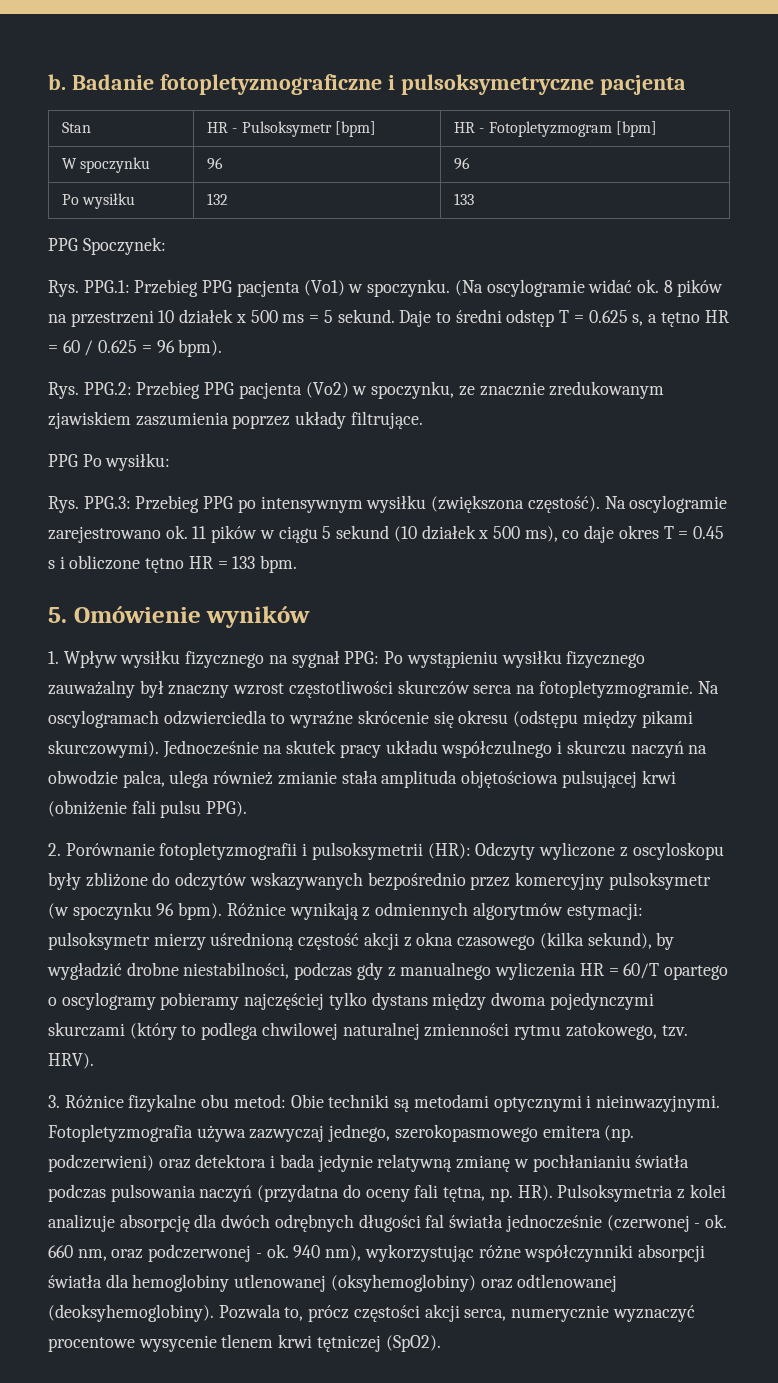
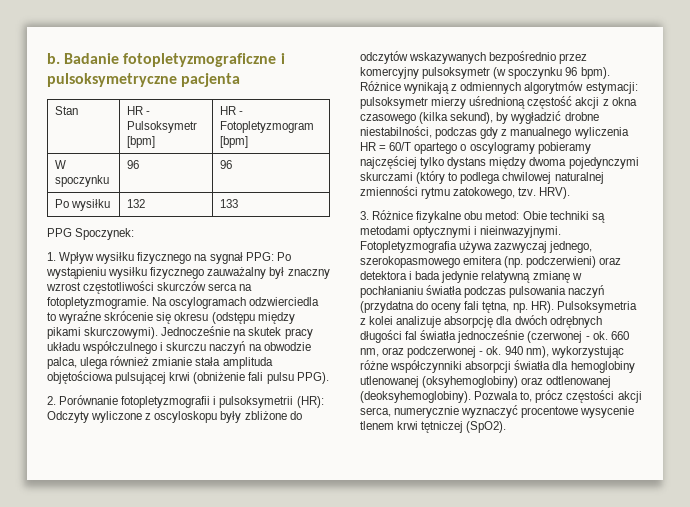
[48,279,724,297] [48,309,729,327] [48,339,223,357] [48,381,665,399] [48,411,423,429] [48,453,171,471] [48,495,728,513] [48,525,725,543] [48,555,298,573] [48,606,311,628] // Rys. PPG.1: Przebieg PPG pacjenta (Vo1) w spoczynku. (Na oscylogramie widać ok. 8 pików na przestrzeni 10 działek x 500 ms = 5 sekund. Daje to średni odstęp T = 0.625 s, a tętno HR = 60 / 0.625 = 96 bpm). // Rys. PPG.2: Przebieg PPG pacjenta (Vo2) w spoczynku, ze znacznie zredukowanym zjawiskiem zaszumienia poprzez układy filtrujące. // PPG Po wysiłku: // Rys. PPG.3: Przebieg PPG po intensywnym wysiłku (zwiększona częstość). Na oscylogramie zarejestrowano ok. 11 pików w ciągu 5 sekund (10 działek x 500 ms), co daje okres T = 0.45 s i obliczone tętno HR = 133 bpm. // 5. Omówienie wyników -> (135, 234) none

